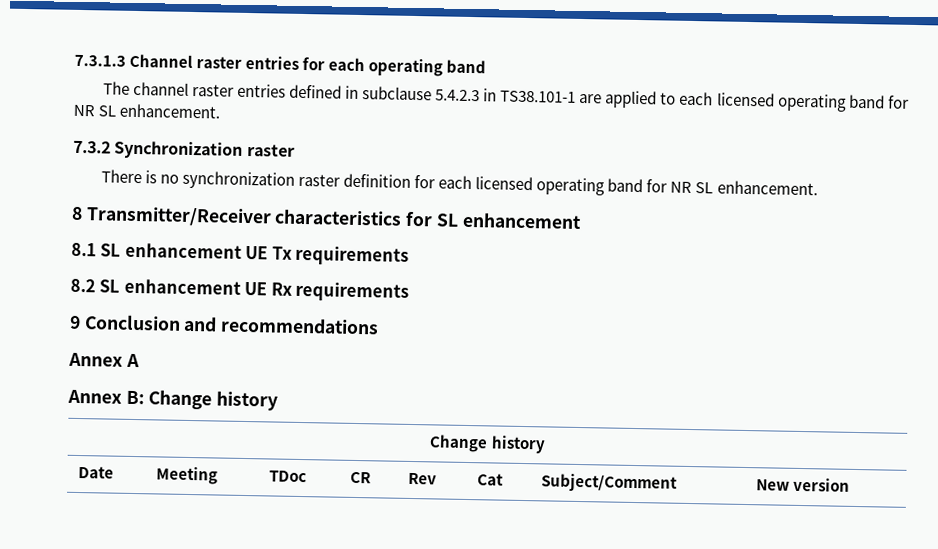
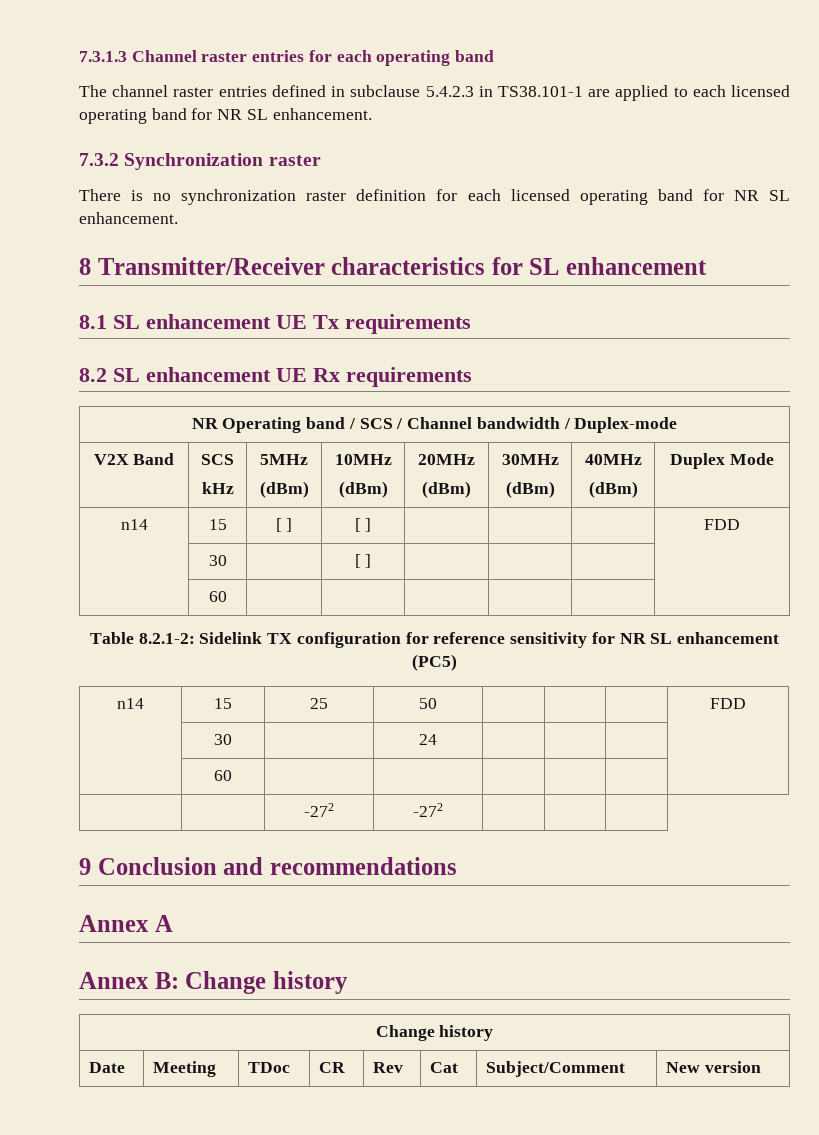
(410, 291) none -> [191,417,678,433] [93,453,175,465] [201,454,234,465] [201,482,234,494] [260,454,308,465] [259,481,309,498] [334,454,392,465] [338,481,388,498] [418,454,475,465] [422,481,471,498] [501,454,559,465] [505,481,555,498] [584,454,642,465] [588,481,638,498] [670,453,774,469] [120,519,148,530] [208,519,227,530] [275,518,293,532] [354,518,372,532] [704,519,740,530] [208,555,227,566] [354,554,372,568] [208,591,227,602] [90,632,779,648] [412,654,457,671] [117,698,144,709] [214,698,232,709] [310,698,328,709] [419,698,437,709] [710,698,746,709] [214,734,232,745] [419,734,437,745] [214,770,232,781] [304,803,334,817] [413,803,443,817] // NR Operating band / SCS / Channel bandwidth / Duplex-mode // V2X Band | SCS // kHz | 5MHz // (dBm) | 10MHz // (dBm) | 20MHz // (dBm) | 30MHz // (dBm) | 40MHz // (dBm) | Duplex Mode // n14 | 15 | [ ] | [ ] | | | | FDD // | 30 | | [ ] | | | | // | 60 | | | | | | // Table 8.2.1-2: Sidelink TX configuration for reference sensitivity for NR SL enhancement (PC5) // n14 | 15 | 25 | 50 | | | | FDD // | 30 | | 24 | | | | // | 60 | | | | | | // | | -272 | -272 | | |

